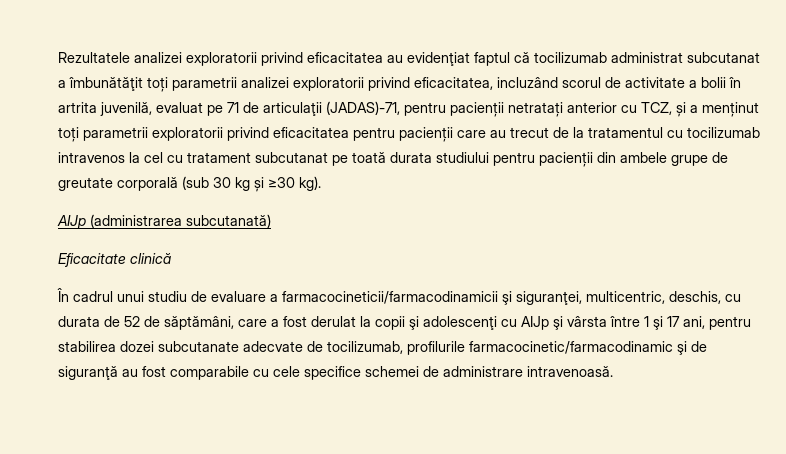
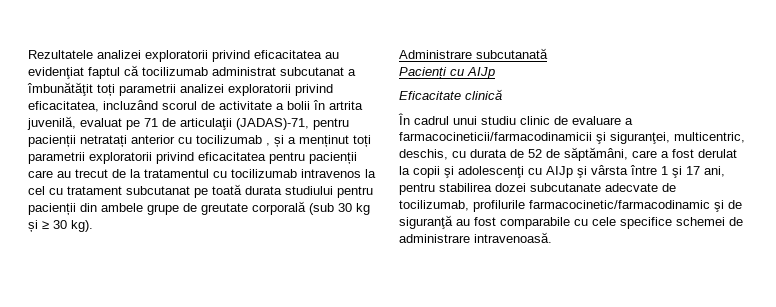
[641,102,672,115] TCZ, -> [196,135,270,146] tocilizumab ,
[268,177,295,188] ≥30 -> [42,220,67,229] ≥ 30
[57,214,271,229] AIJp (administrarea subcutanată) -> [399,48,548,59] [399,67,495,79] Administrare subcutanată // Pacienți cu AIJp
(187, 296) none -> [520,116,550,125] clinic

